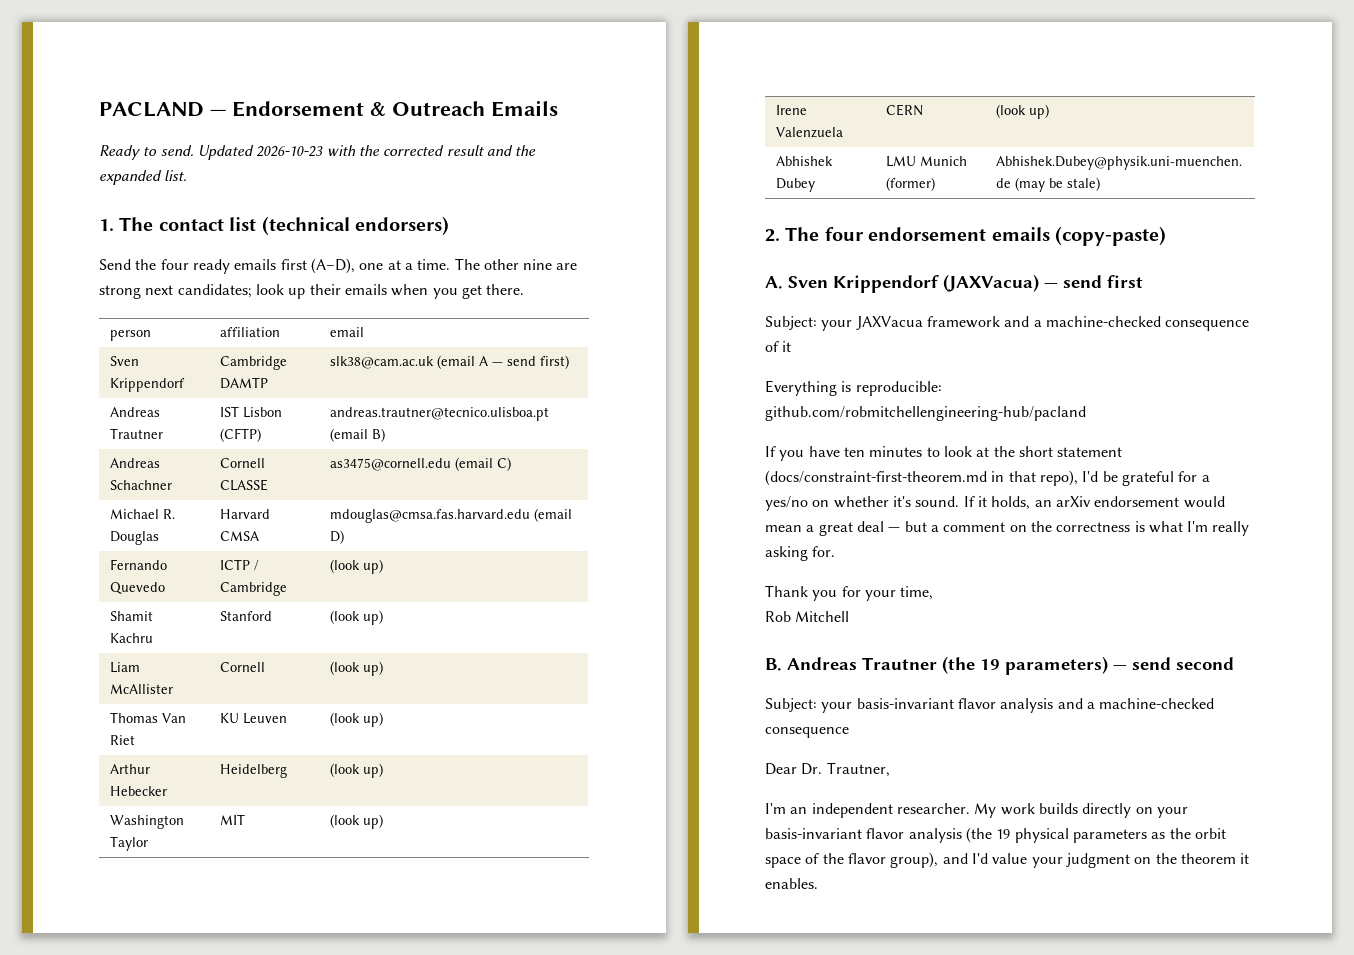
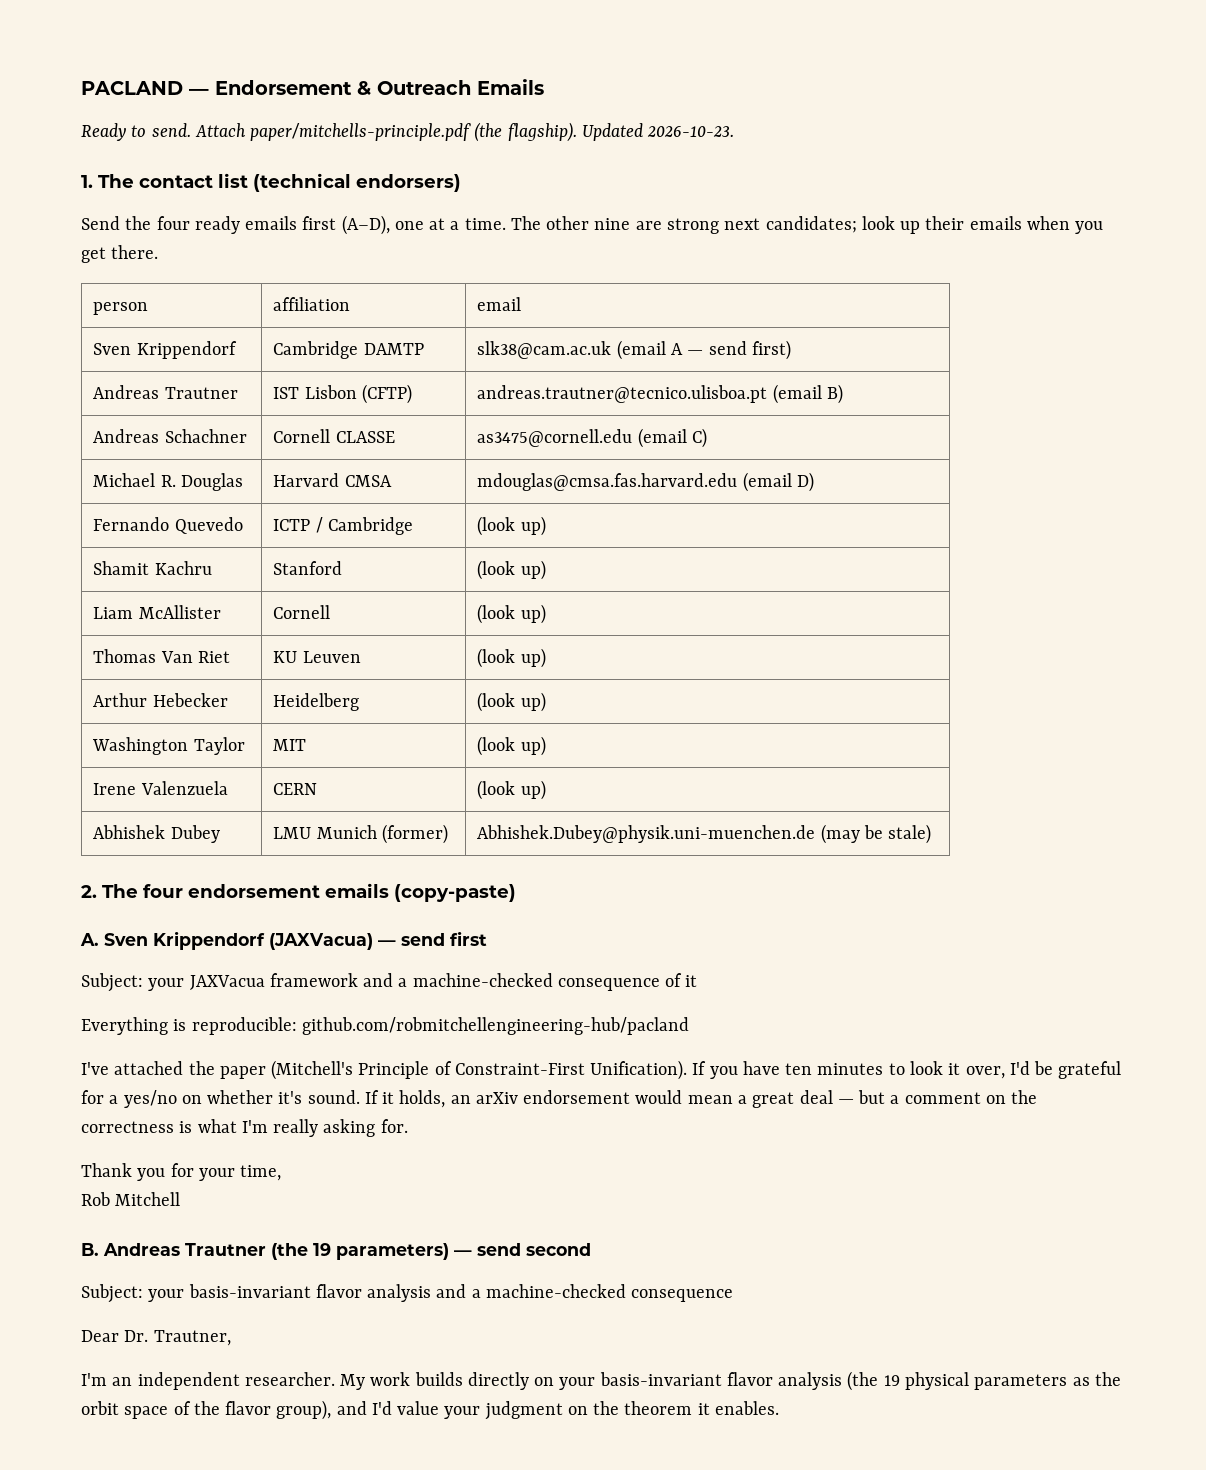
[197,145,537,160] [99,170,188,185] Updated 2026-10-23 with the corrected result and the expanded list. -> [194,122,735,142] Attach paper/mitchells-principle.pdf (the flagship). Updated 2026-10-23.
(1086, 413) none -> [81,1060,688,1080] I've attached the paper (Mitchell's Principle of Constraint-First Unification).
[976,446,1123,457] [765,470,1078,486] at the short statement (docs/constraint-first-theorem.md in that repo), -> [948,1063,1005,1079] it over,

